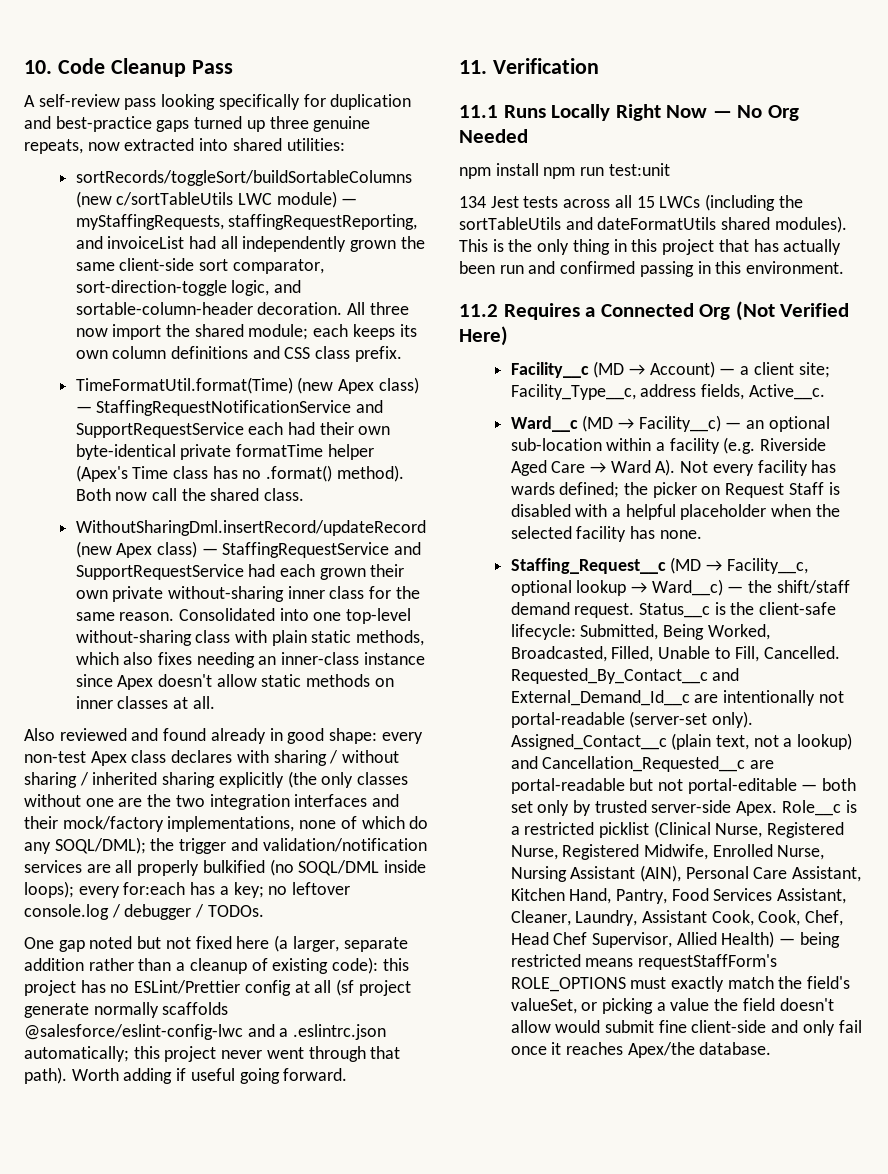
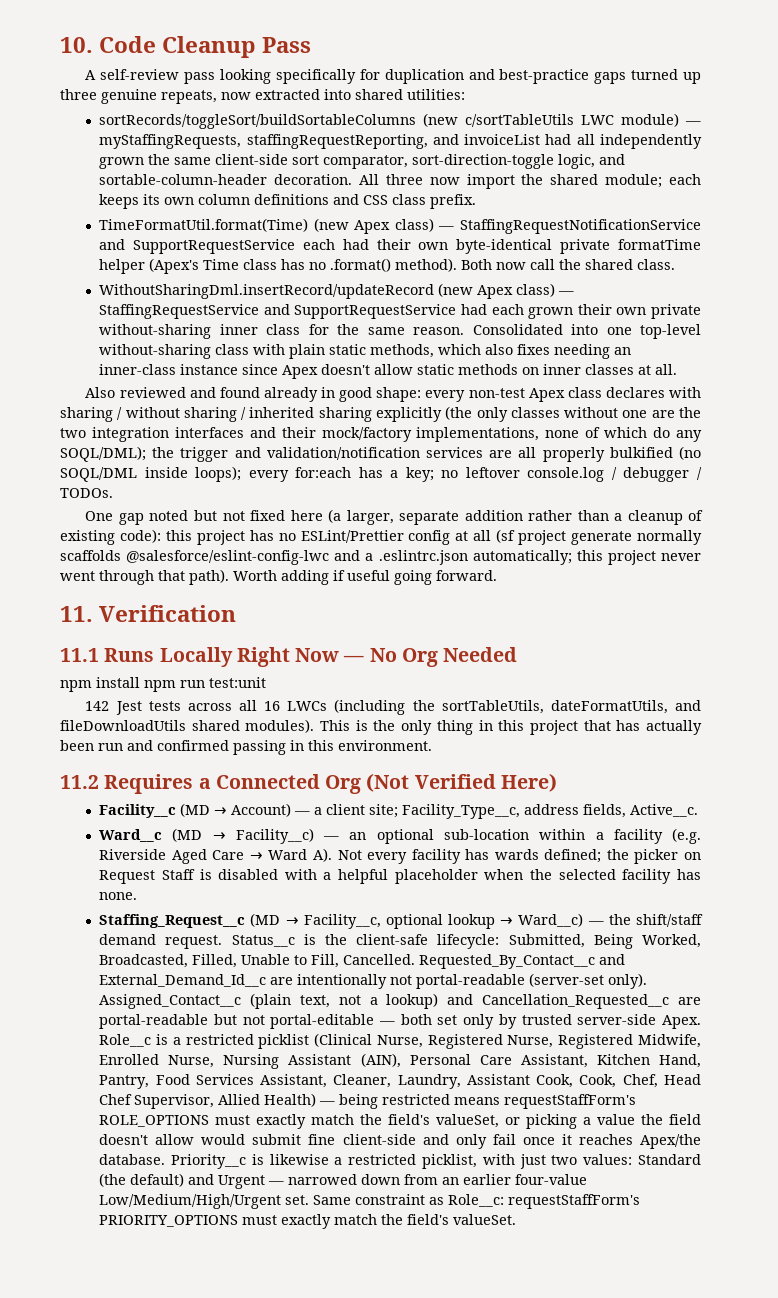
[459,196,486,208] 134 -> [85,701,110,711] 142
[636,196,655,208] 15 -> [264,701,281,711] 16
[459,217,717,230] sortTableUtils and dateFormatUtils -> [441,700,701,714] [60,720,186,731] sortTableUtils, dateFormatUtils, and fileDownloadUtils
(772, 1048) none -> [171,1154,702,1169] [99,1173,588,1189] [99,1194,641,1209] [99,1214,517,1229] Priority__c is likewise a restricted picklist, with just two values: Standard (the default) and Urgent — narrowed down from an earlier four-value Low/Medium/High/Urgent set. Same constraint as Role__c: requestStaffForm's PRIORITY_OPTIONS must exactly match the field's valueSet.

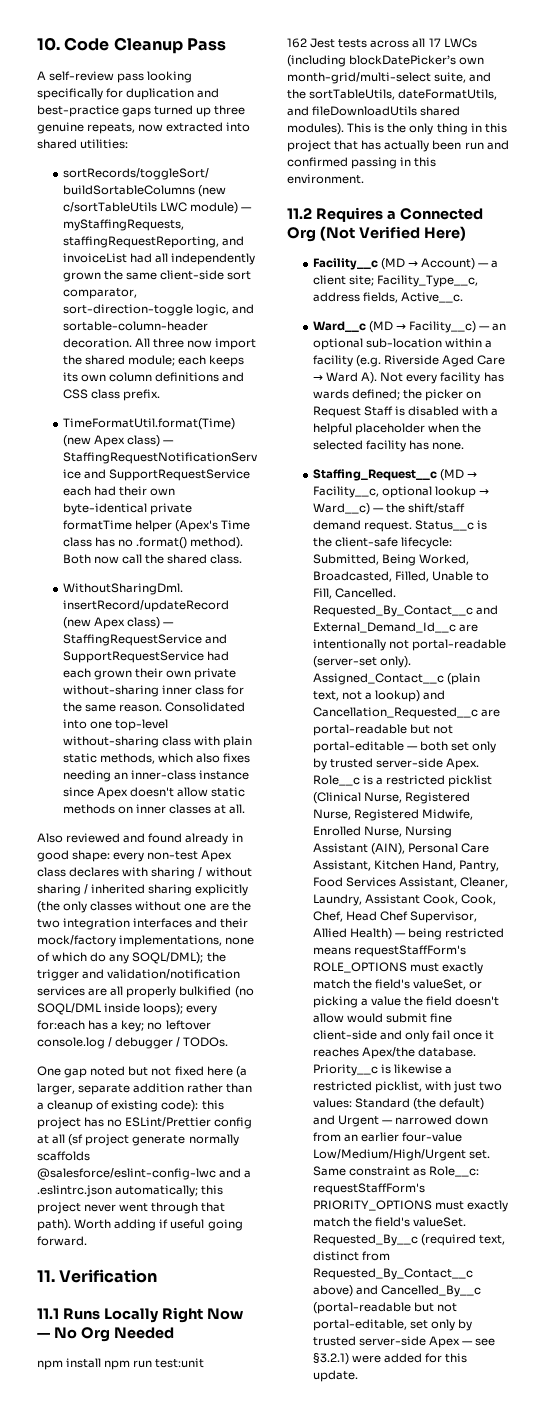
[85,701,110,711] 142 -> [287,38,307,48] 162
[264,701,281,711] 16 -> [428,38,441,47] 17
(406, 707) none -> [349,55,485,65] [287,72,492,84] blockDatePicker’s own month-grid/multi-select suite, and
(517, 1219) none -> [312,1234,506,1246] [312,1251,391,1261] [312,1268,473,1280] [312,1285,482,1297] [312,1302,458,1314] [312,1319,473,1331] [312,1336,496,1348] [312,1352,468,1365] [312,1370,358,1382] Requested_By__c (required text, distinct from Requested_By_Contact__c above) and Cancelled_By__c (portal-readable but not portal-editable, set only by trusted server-side Apex — see §3.2.1) were added for this update.

